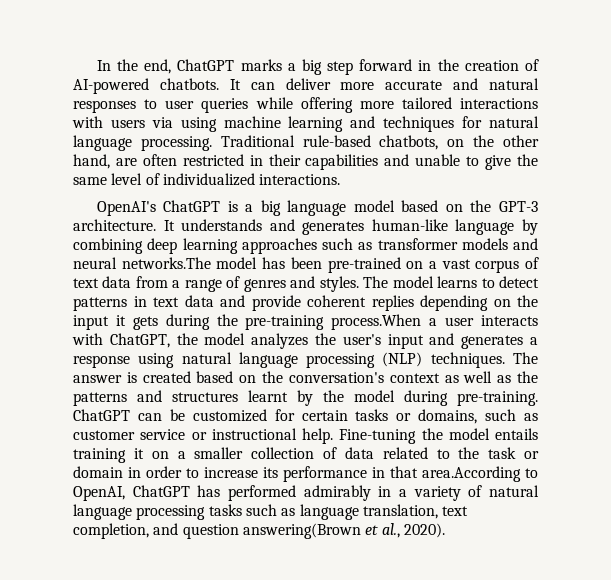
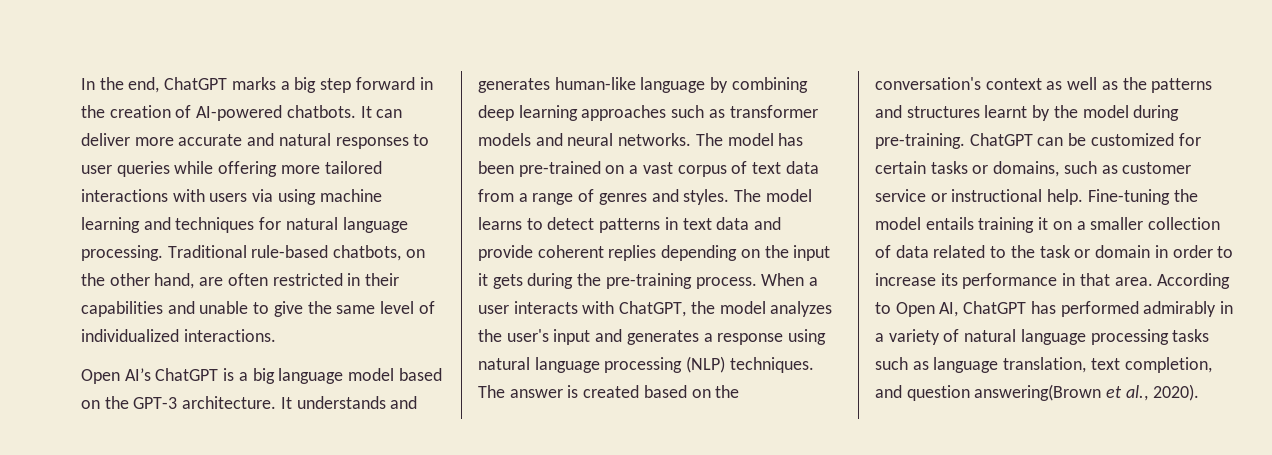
[96,201,156,216] OpenAI's -> [81,368,151,384] Open AI’s
[121,257,211,269] networks.The -> [618,133,723,146] networks. The
[331,314,422,330] process.When -> [695,273,805,289] process. When
[422,466,538,482] [73,486,125,501] area.According to OpenAI, -> [1114,273,1231,289] [875,302,959,317] area. According to Open AI,

